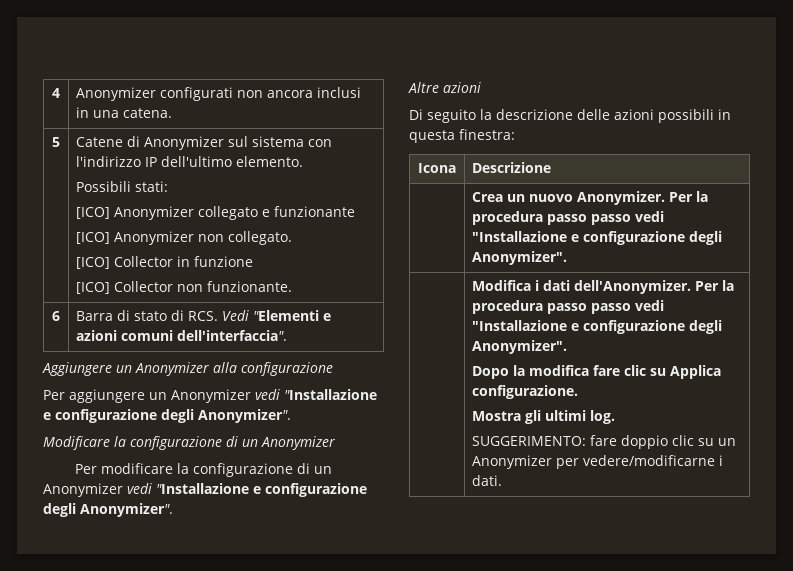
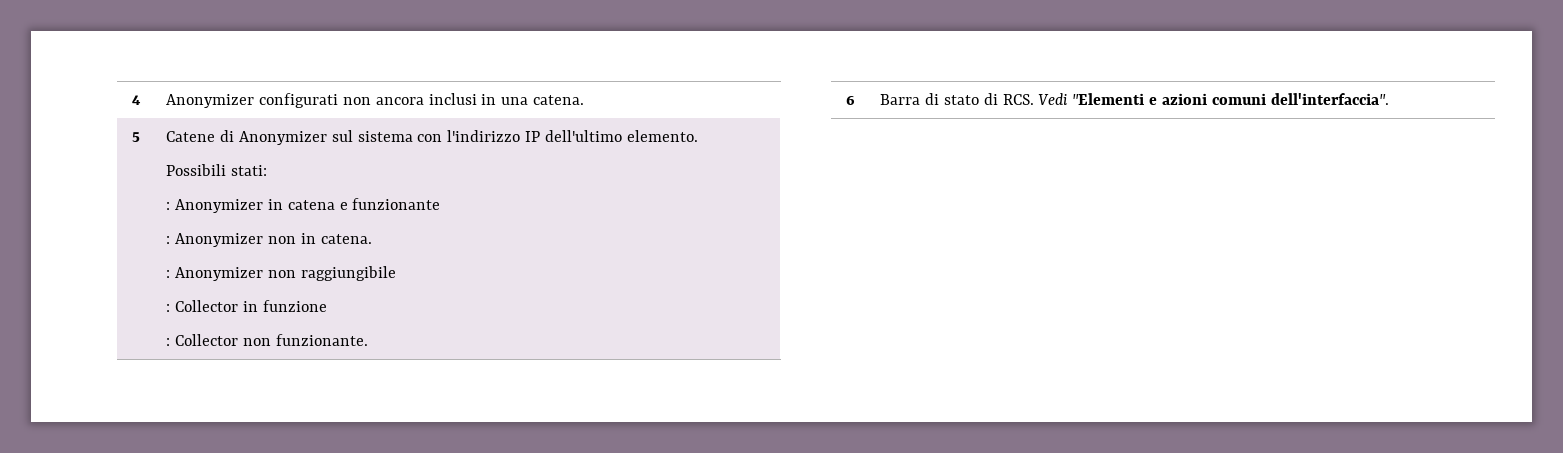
[76,206,259,220] [ICO] Anonymizer collegato -> [166,199,335,213] : Anonymizer in catena
[76,231,293,245] [76,257,111,269] [ICO] Anonymizer non collegato. // [ICO] -> [166,233,372,247] [166,266,396,281] [166,304,171,312] : Anonymizer non in catena. // : Anonymizer non raggiungibile // :
[76,282,111,294] [ICO] -> [166,338,171,346] :
[42,362,333,376] [43,389,377,403] [43,409,291,423] [43,436,335,450] [74,463,332,477] [43,483,367,497] [43,503,173,517] [408,82,481,93] [409,109,731,123] [409,129,515,143] [418,163,456,173] [472,162,552,173] [472,191,709,205] [472,211,665,225] [472,231,723,245] [472,251,568,265] [472,280,735,294] [472,300,665,314] [472,320,723,334] [472,340,568,354] [472,365,722,379] [472,385,579,399] [472,410,616,424] [472,435,737,449] [472,455,724,469] [472,475,503,486] // Aggiungere un Anonymizer alla configurazione // Per aggiungere un Anonymizer vedi "Installazione e configurazione degli Anonymizer". // Modificare la configurazione di un Anonymizer // Per modificare la configurazione di un Anonymizer vedi "Installazione e configurazione degli Anonymizer". // Altre azioni // Di seguito la descrizione delle azioni possibili in questa finestra: // Icona | Descrizione // | Crea un nuovo Anonymizer. Per la procedura passo passo vedi "Installazione e configurazione degli Anonymizer". // | Modifica i dati dell'Anonymizer. Per la procedura passo passo vedi "Installazione e configurazione degli Anonymizer". // Dopo la modifica fare clic su Applica configurazione. // Mostra gli ultimi log. // SUGGERIMENTO: fare doppio clic su un Anonymizer per vedere/modificarne i dati. -> (1389, 99) none

